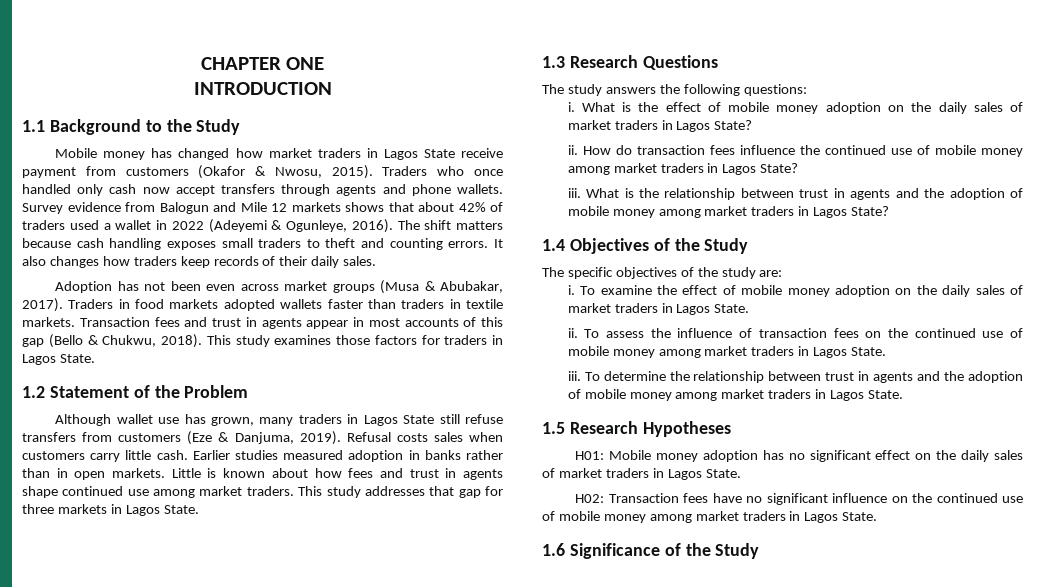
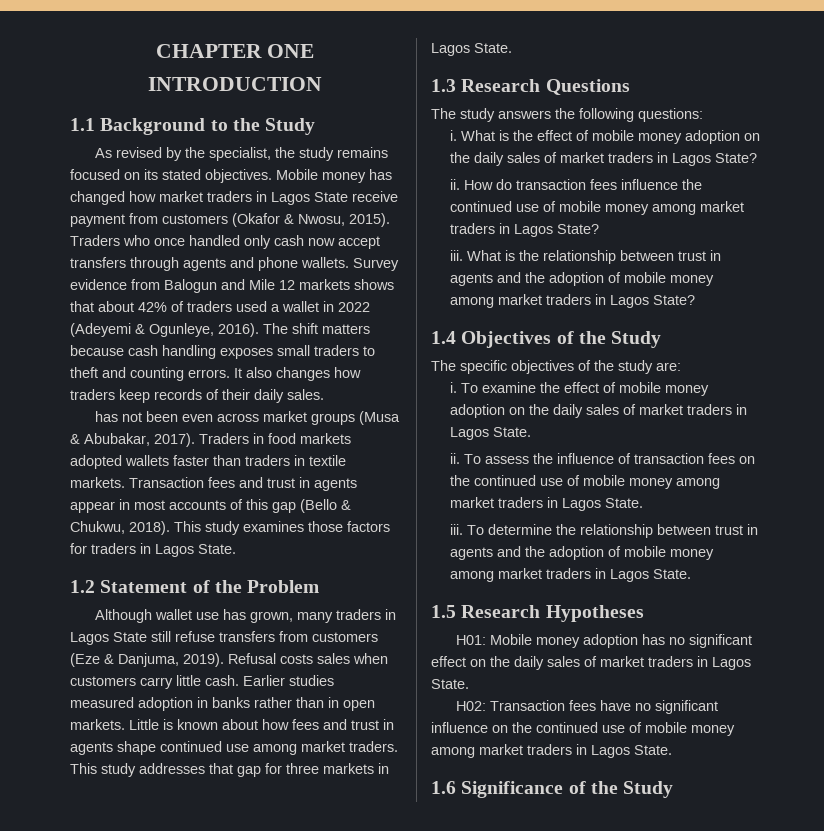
(241, 127) none -> [94,147,388,161] [70,169,272,183] As revised by the specialist, the study remains focused on its stated objectives.
[55,281,113,293] Adoption -> (324, 394) none

